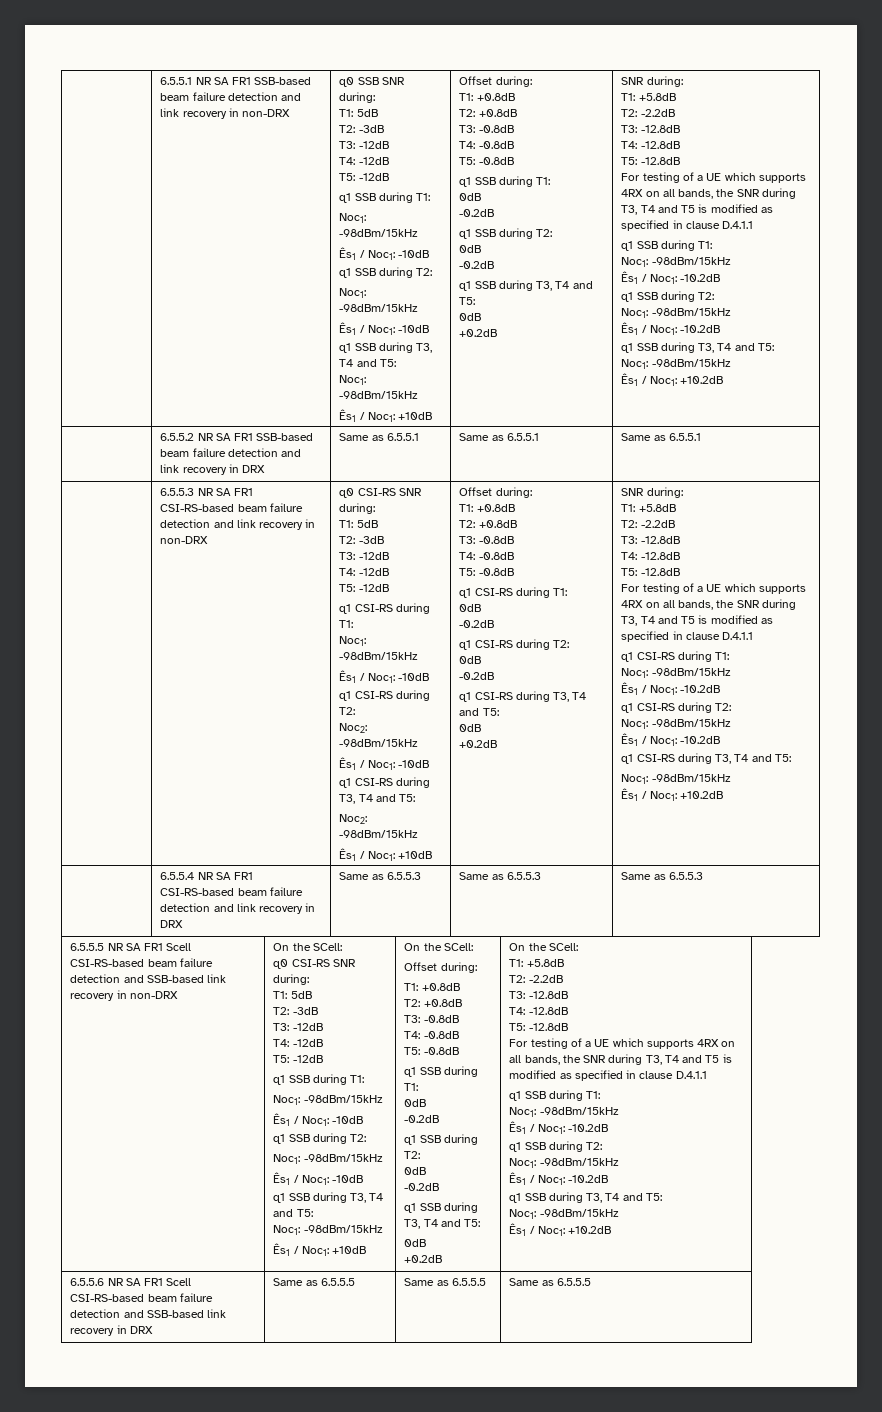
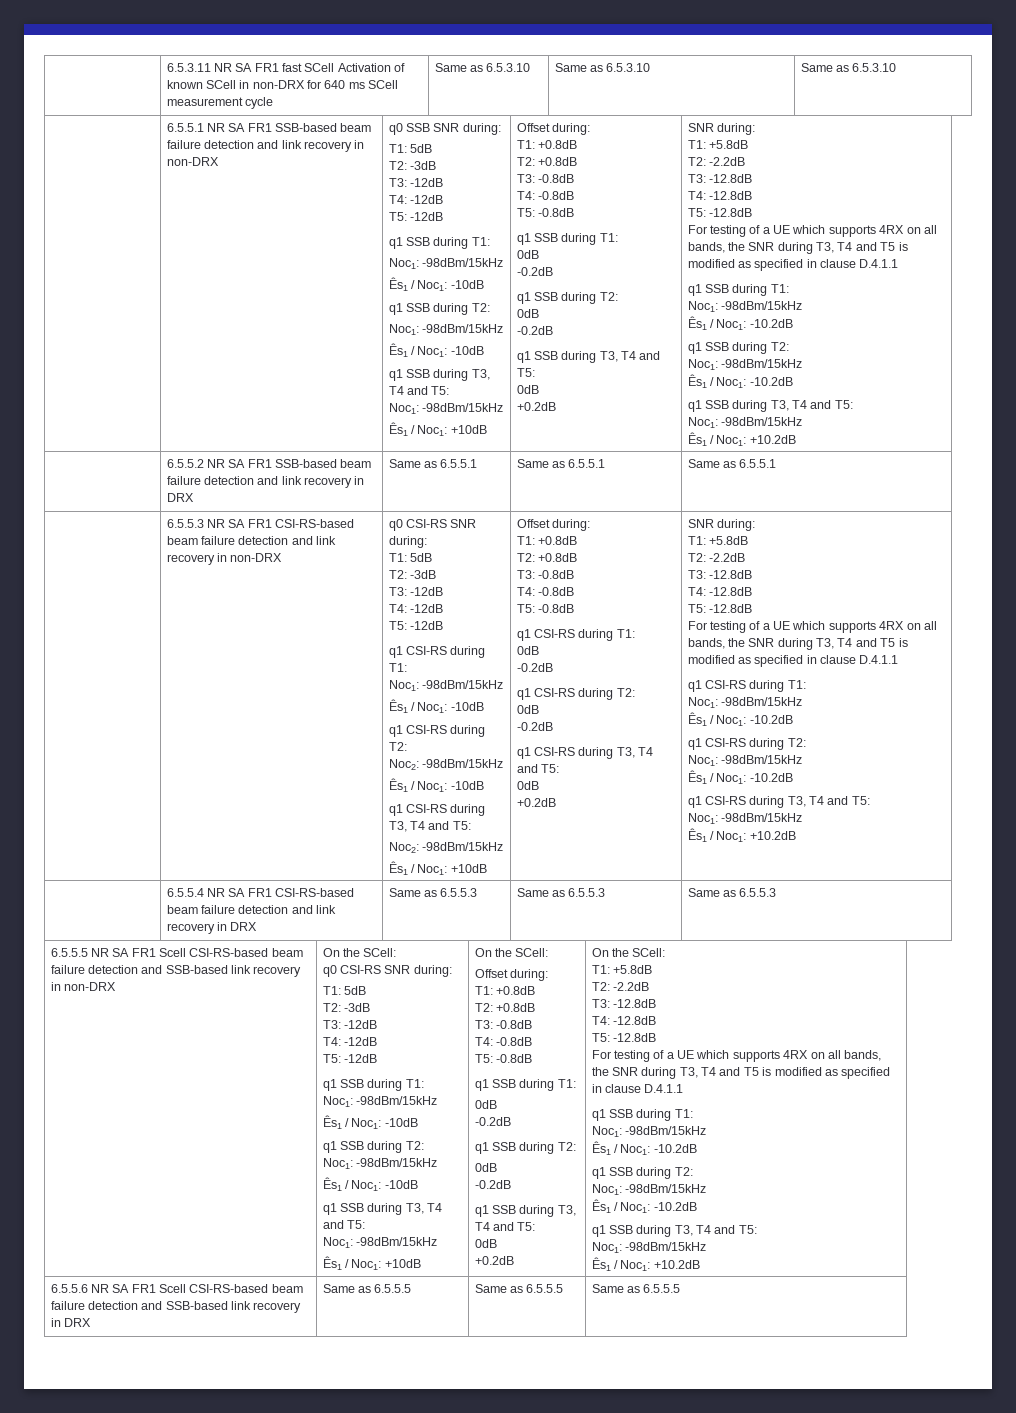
(160, 81) none -> [166,63,406,72] [166,80,399,89] [166,97,273,109] [434,63,531,72] [554,63,651,72] [800,63,897,72] | 6.5.3.11 NR SA FR1 fast SCell Activation of known SCell in non-DRX for 640 ms SCell measurement cycle | Same as 6.5.3.10 | Same as 6.5.3.10 | Same as 6.5.3.10 //

